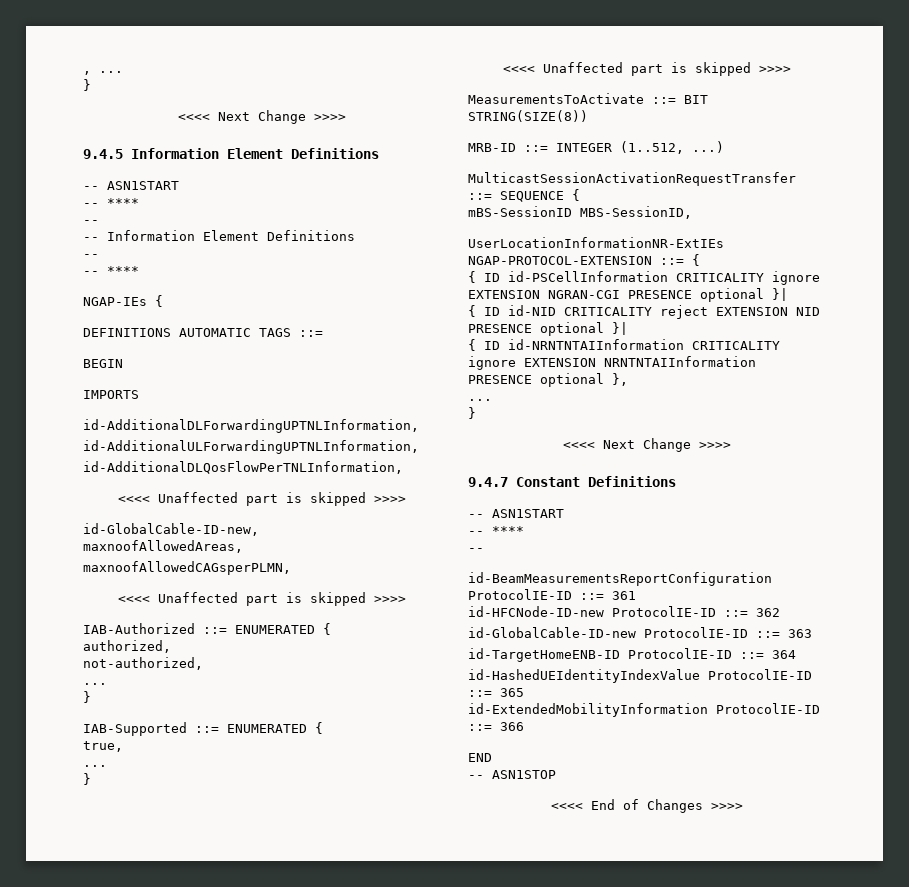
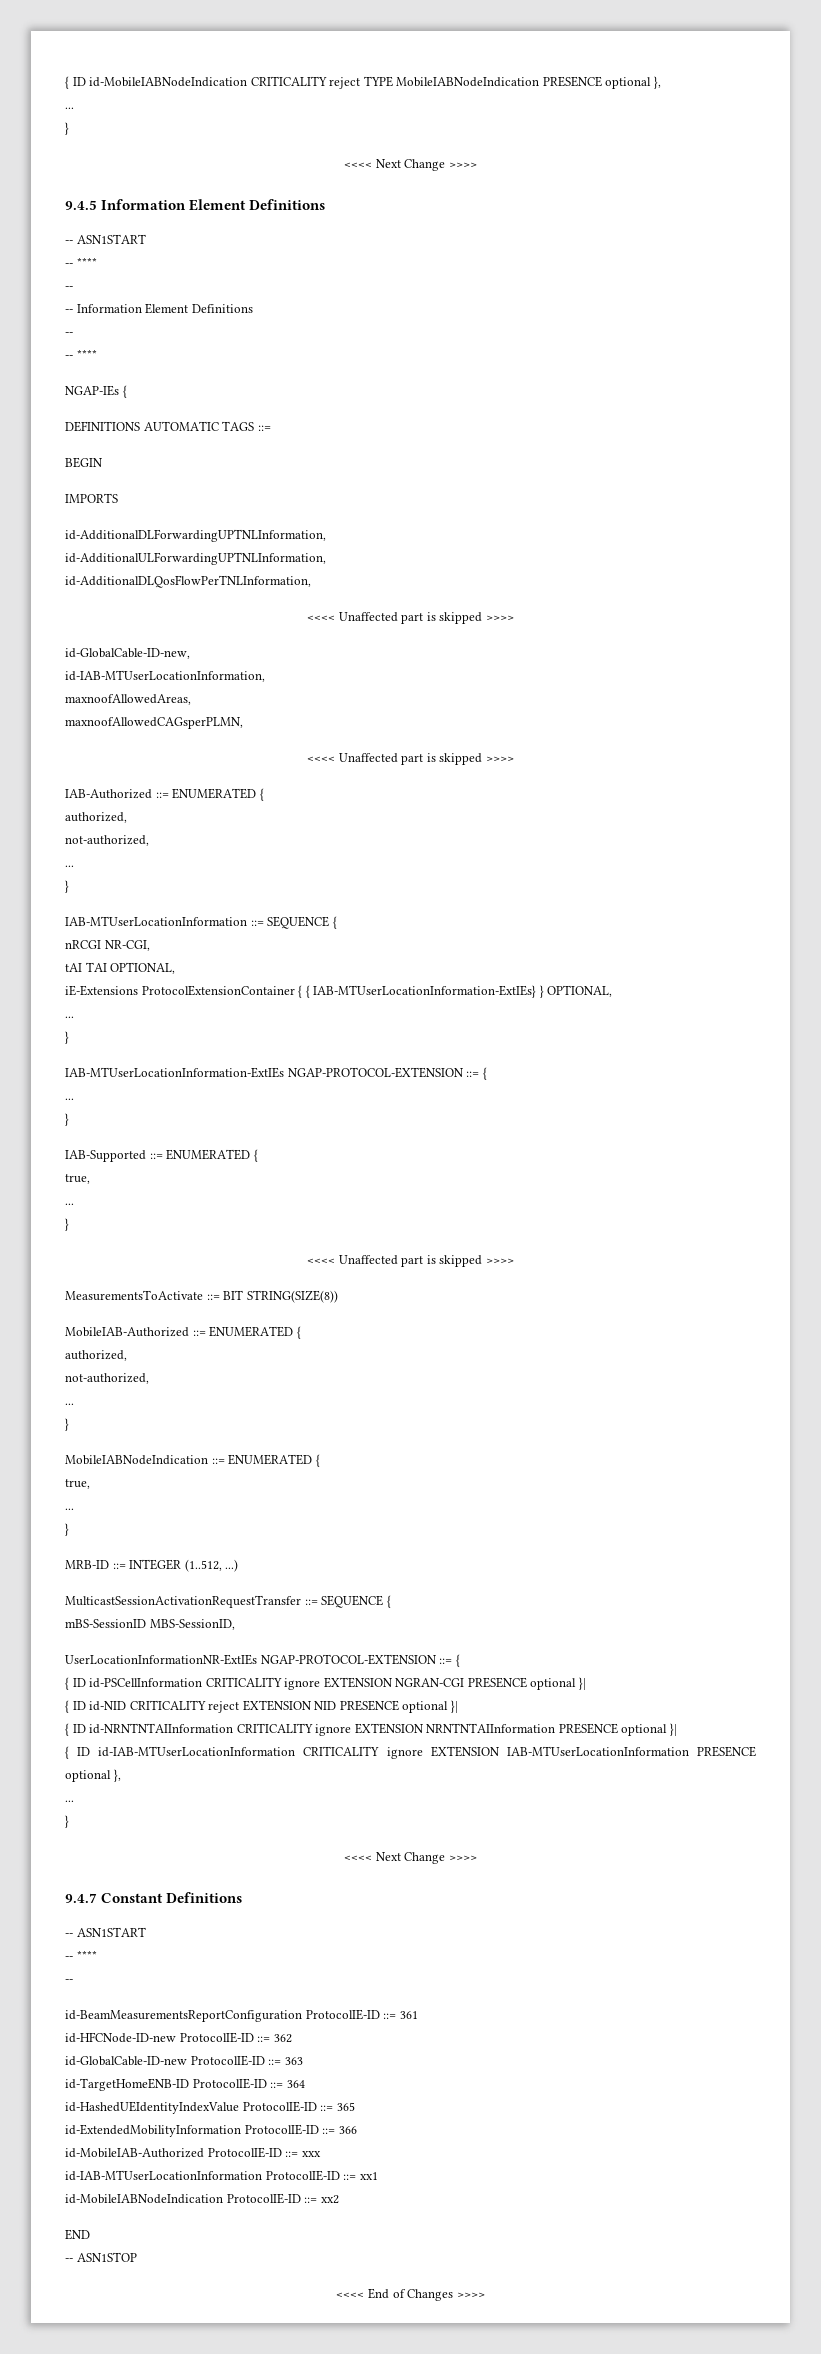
[83,71,91,75] , -> [65,76,661,89] { ID id-MobileIABNodeIndication CRITICALITY reject TYPE MobileIABNodeIndication PRESENCE optional }, //
(259, 529) none -> [65,670,265,682] // id-IAB-MTUserLocationInformation,
(91, 697) none -> [65,916,337,929] [65,940,150,951] [65,962,176,974] [65,985,613,998] [65,1016,74,1018] [65,1031,69,1044] [65,1067,487,1080] [65,1098,74,1100] [65,1113,69,1126] // IAB-MTUserLocationInformation ::= SEQUENCE { // nRCGI NR-CGI, // tAI TAI OPTIONAL, // iE-Extensions ProtocolExtensionContainer { { IAB-MTUserLocationInformation-ExtIEs} } OPTIONAL, // ... // } // IAB-MTUserLocationInformation-ExtIEs NGAP-PROTOCOL-EXTENSION ::= { // ... // }
(588, 116) none -> [65,1326,301,1339] [65,1350,127,1361] [65,1373,149,1384] [65,1403,74,1405] [65,1418,69,1431] [65,1454,320,1467] [65,1479,90,1489] [65,1508,74,1510] [65,1523,69,1536] // MobileIAB-Authorized ::= ENUMERATED { // authorized, // not-authorized, // ... // } // MobileIABNodeIndication ::= ENUMERATED { // true, // ... // }
(604, 380) none -> [669,1723,677,1736] [65,1746,756,1759] [65,1770,111,1782] }| // { ID id-IAB-MTUserLocationInformation CRITICALITY ignore EXTENSION IAB-MTUserLocationInformation PRESENCE optional
(524, 726) none -> [65,2147,321,2158] [65,2170,378,2181] [65,2193,339,2204] // id-MobileIAB-Authorized ProtocolIE-ID ::= xxx // id-IAB-MTUserLocationInformation ProtocolIE-ID ::= xx1 // id-MobileIABNodeIndication ProtocolIE-ID ::= xx2

